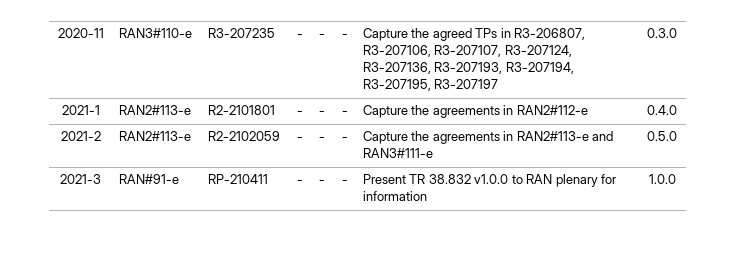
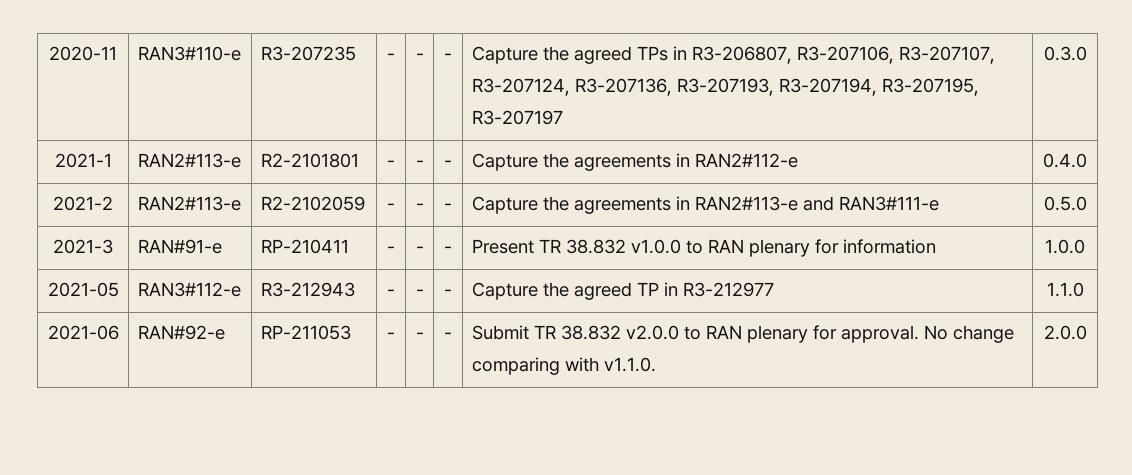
(676, 179) none -> [47,282,119,297] [137,282,241,297] [260,282,355,297] [387,289,395,296] [415,289,424,296] [444,289,452,296] [471,282,774,300] [1046,282,1084,297] [47,325,119,340] [137,325,225,340] [260,325,351,340] [387,332,395,339] [415,332,424,339] [444,332,452,339] [471,325,1014,343] [471,357,656,375] [1043,325,1087,340] // 2021-05 | RAN3#112-e | R3-212943 | - | - | - | Capture the agreed TP in R3-212977 | 1.1.0 // 2021-06 | RAN#92-e | RP-211053 | - | - | - | Submit TR 38.832 v2.0.0 to RAN plenary for approval. No change comparing with v1.1.0. | 2.0.0

